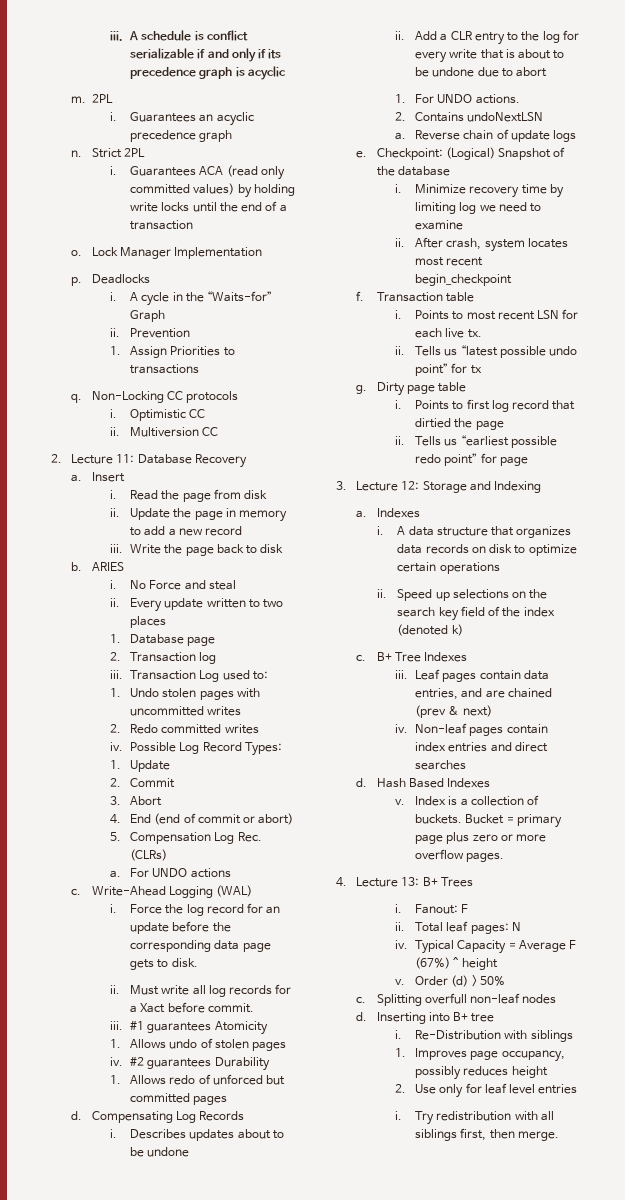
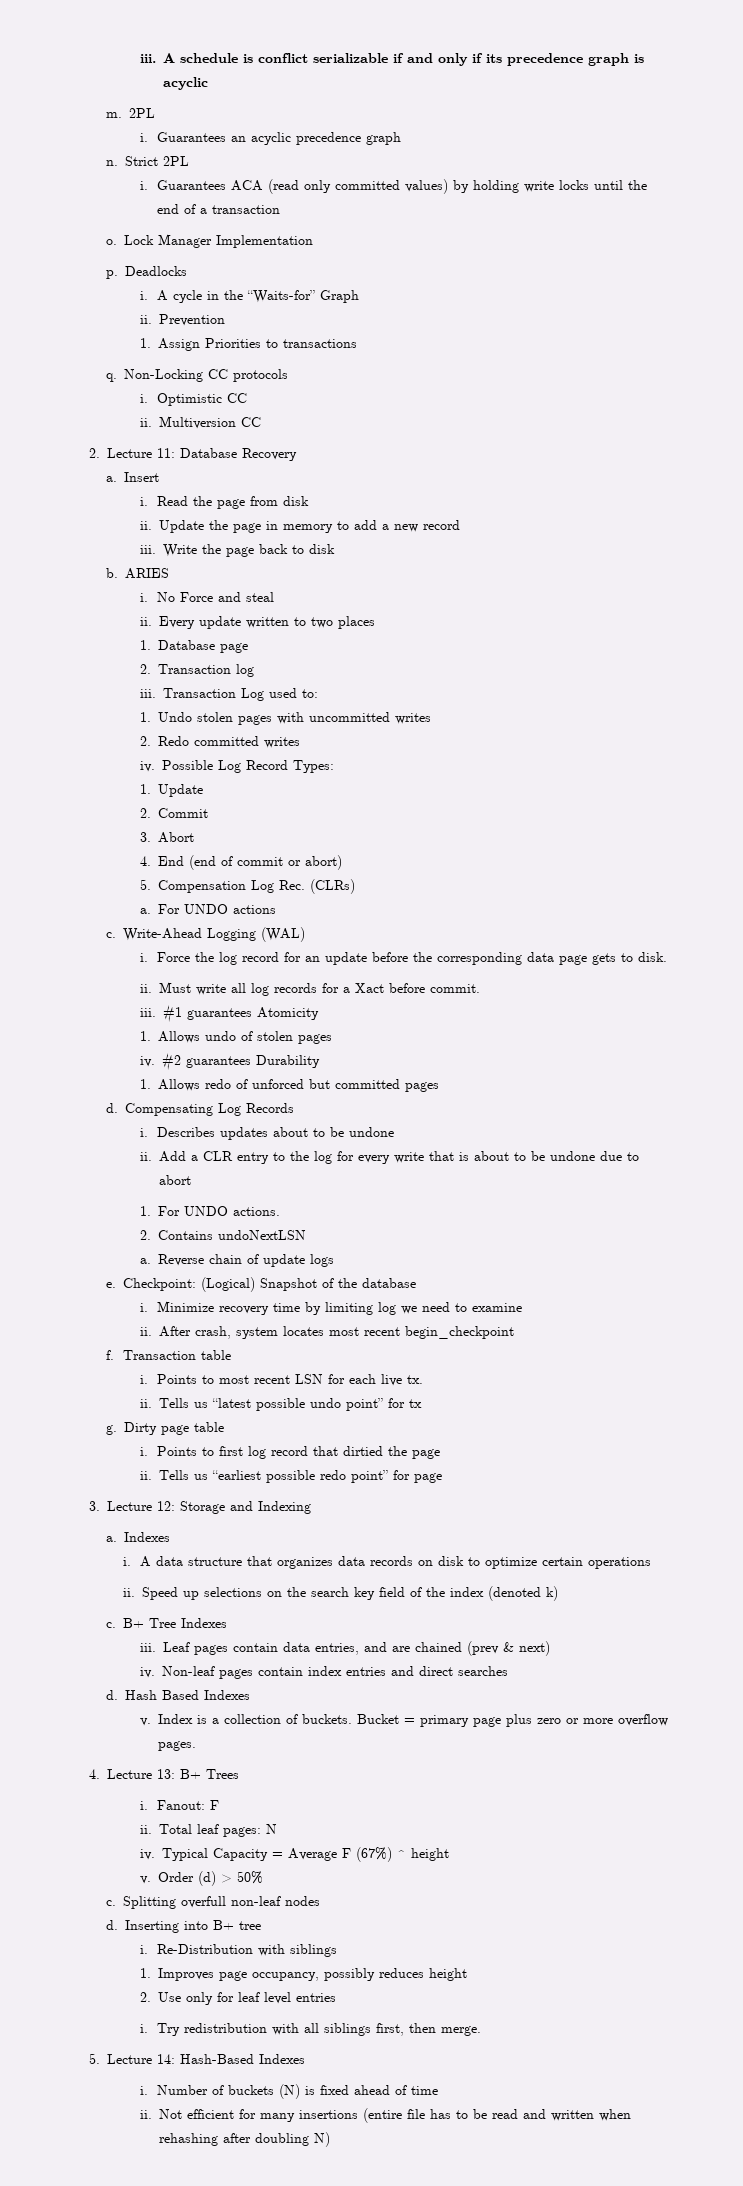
(559, 1136) none -> [89,2053,306,2064] [140,2084,439,2099] [140,2108,632,2123] [159,2132,331,2147] // 5. Lecture 14: Hash-Based Indexes // i. Number of buckets (N) is fixed ahead of time // ii. Not efficient for many insertions (entire file has to be read and written when rehashing after doubling N)

